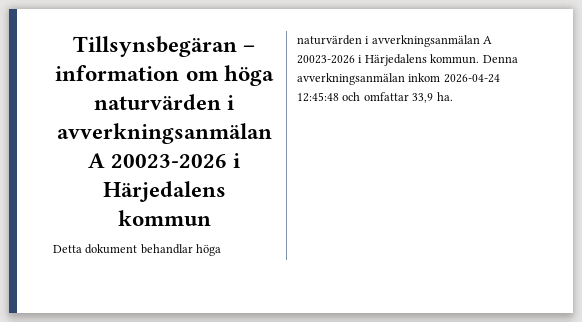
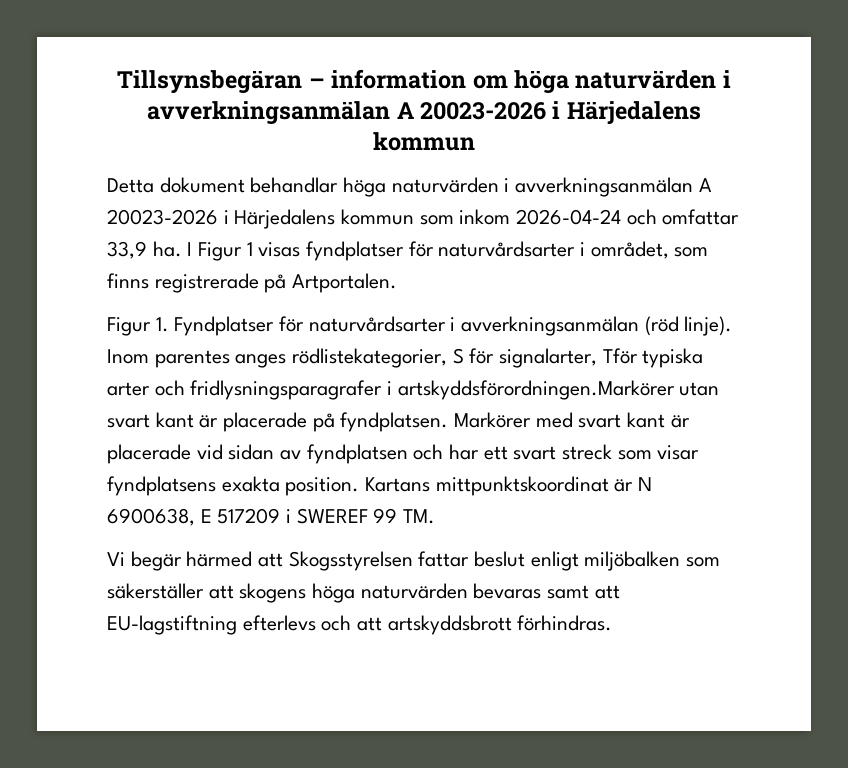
[430,54,518,64] [297,73,405,85] kommun. Denna avverkningsanmälan -> [341,209,454,225] kommun som
[297,92,339,102] 12:45:48 -> (622, 217) none
(453, 96) none -> [187,241,709,261] [107,273,398,293] [107,316,733,336] [107,348,704,368] [107,380,720,400] [107,412,690,432] [107,444,700,464] [107,476,653,496] [107,508,436,526] [107,551,721,571] [107,583,620,603] [107,615,613,635] I Figur 1 visas fyndplatser för naturvårdsarter i området, som finns registrerade på Artportalen. // Figur 1. Fyndplatser för naturvårdsarter i avverkningsanmälan (röd linje). Inom parentes anges rödlistekategorier, S för signalarter, Tför typiska arter och fridlysningsparagrafer i artskyddsförordningen.Markörer utan svart kant är placerade på fyndplatsen. Markörer med svart kant är placerade vid sidan av fyndplatsen och har ett svart streck som visar fyndplatsens exakta position. Kartans mittpunktskoordinat är N 6900638, E 517209 i SWEREF 99 TM. // Vi begär härmed att Skogsstyrelsen fattar beslut enligt miljöbalken som säkerställer att skogens höga naturvärden bevaras samt att EU-lagstiftning efterlevs och att artskyddsbrott förhindras.

